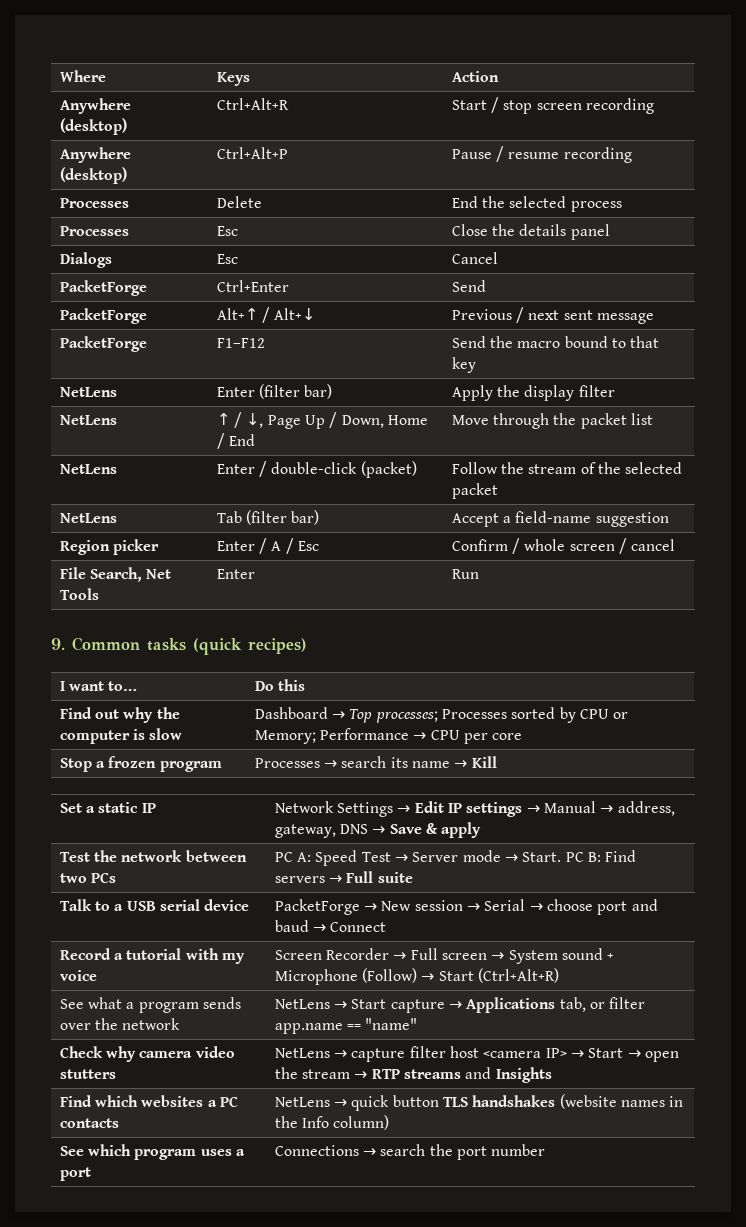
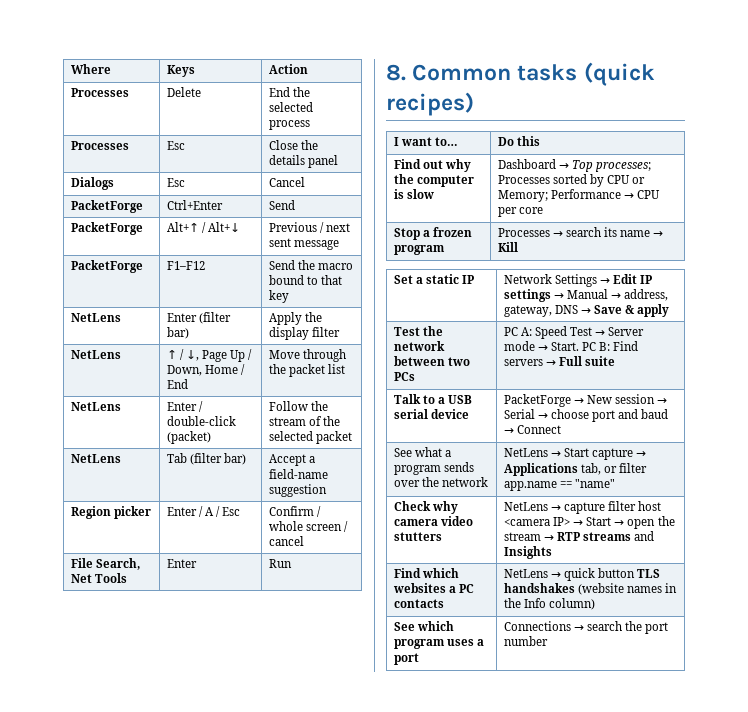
[59,98,131,114] [59,118,127,135] [216,98,289,110] [451,97,655,114] [59,147,131,163] [59,167,127,184] [216,147,288,159] [451,146,632,163] // Anywhere (desktop) | Ctrl+Alt+R | Start / stop screen recording // Anywhere (desktop) | Ctrl+Alt+P | Pause / resume recording -> (308, 69) none
[51,638,65,650] 9. -> [386,64,406,81] 8.
[59,948,246,964] [59,970,97,981] [274,948,615,964] [274,968,560,985] // Record a tutorial with my voice | Screen Recorder → Full screen → System sound + Microphone (Follow) → Start (Ctrl+Alt+R) -> (561, 429) none

